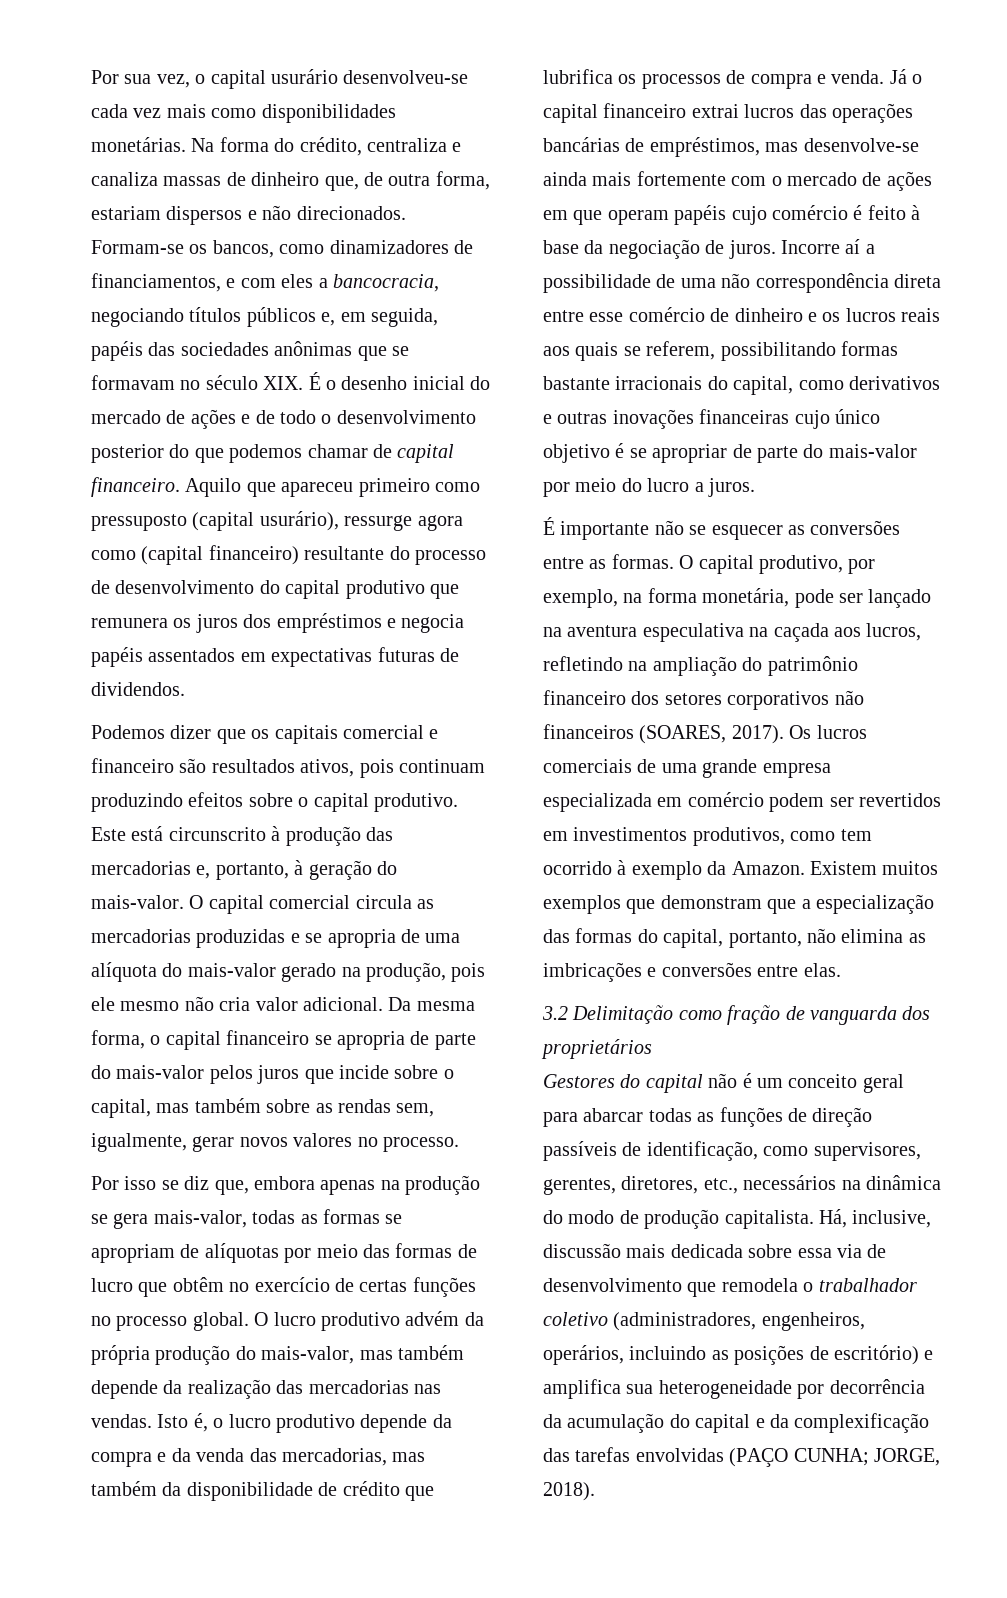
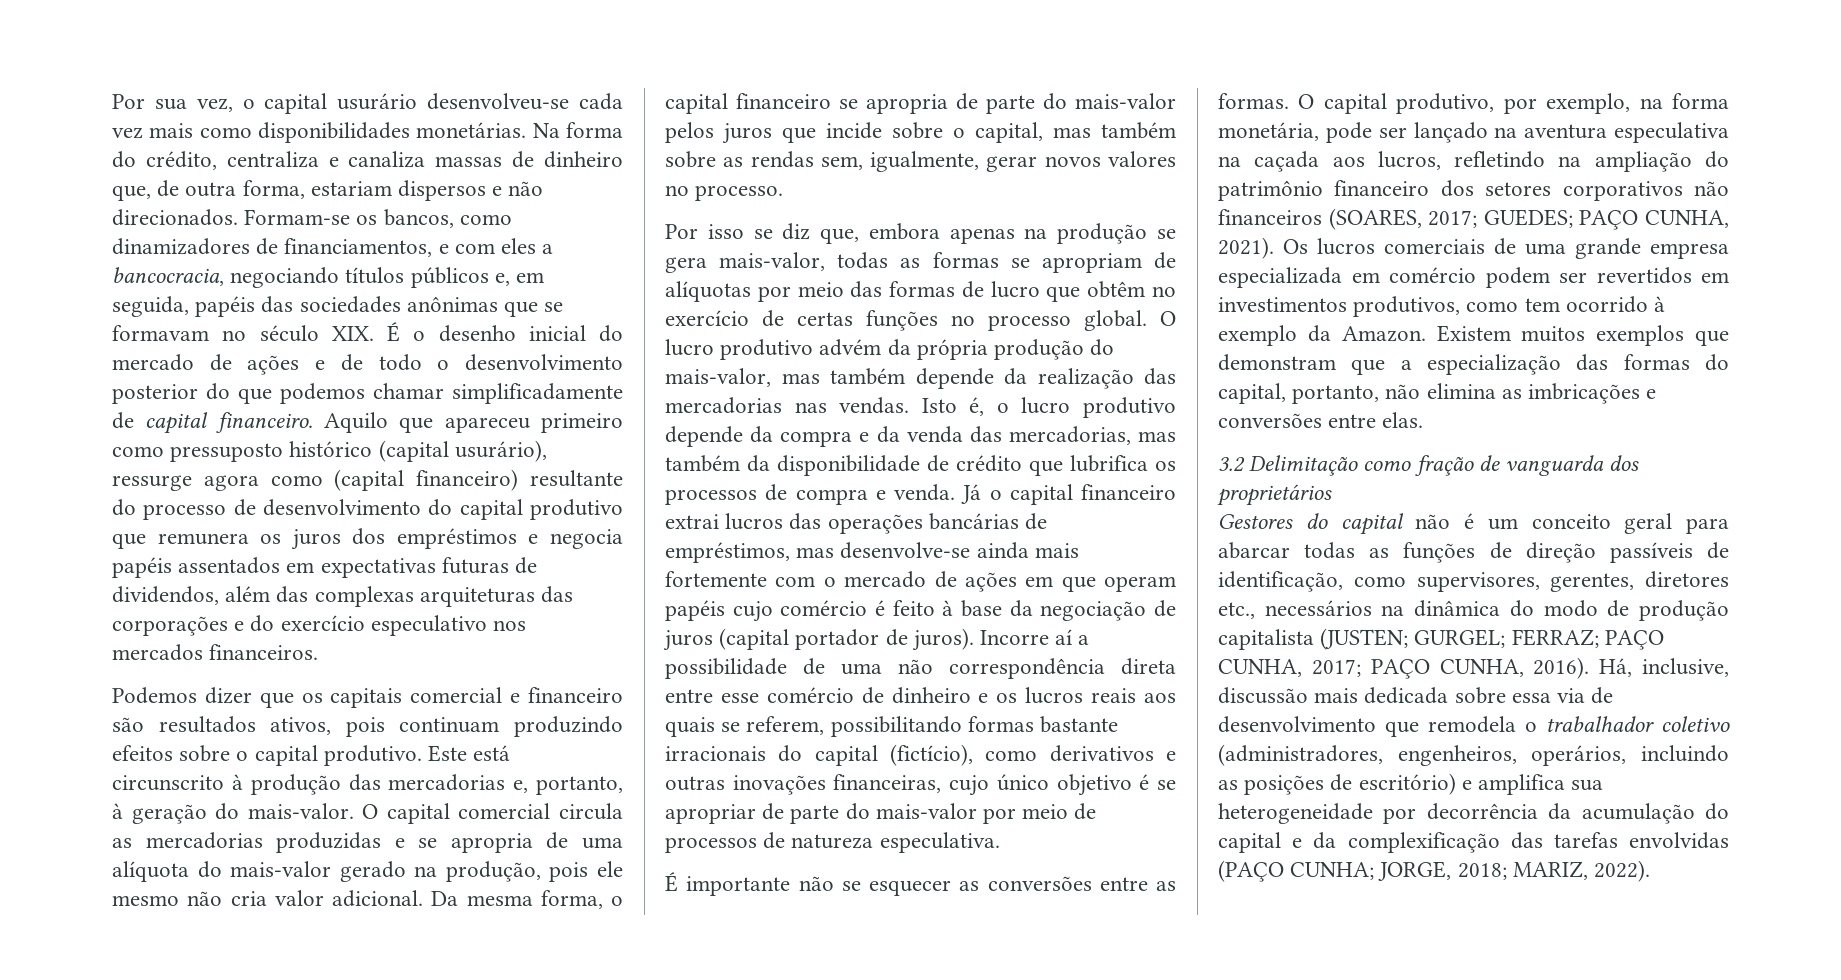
(368, 451) none -> [452,383,623,404] simplificadamente
(187, 522) none -> [289,441,373,457] histórico
[91,682,185,696] dividendos. -> [112,586,574,607] [112,615,527,636] [112,644,319,661] dividendos, além das complexas arquiteturas das corporações e do exercício especulativo nos mercados financeiros.
[728,240,776,259] juros. -> [663,628,974,651] juros (capital portador de juros).
[733,376,794,395] capital, -> [814,744,973,766] capital (fictício),
[699,409,790,424] financeiras -> [833,774,942,793] financeiras,
[621,478,755,497] do lucro a juros. -> [1074,803,1097,820] [665,832,1000,853] de processos de natureza especulativa.
[731,725,784,744] 2017). -> [1428,209,1729,230] [1218,237,1274,259] 2017; GUEDES; PAÇO CUNHA, 2021).
[621,1176,699,1194] diretores, -> [1645,571,1729,588] diretores
[724,1210,814,1229] capitalista. -> [1218,628,1664,650] [1218,657,1590,679] capitalista (JUSTEN; GURGEL; FERRAZ; PAÇO CUNHA, 2017; PAÇO CUNHA, 2016).
[543,1482,595,1501] 2018). -> [1457,860,1651,882] 2018; MARIZ, 2022).

